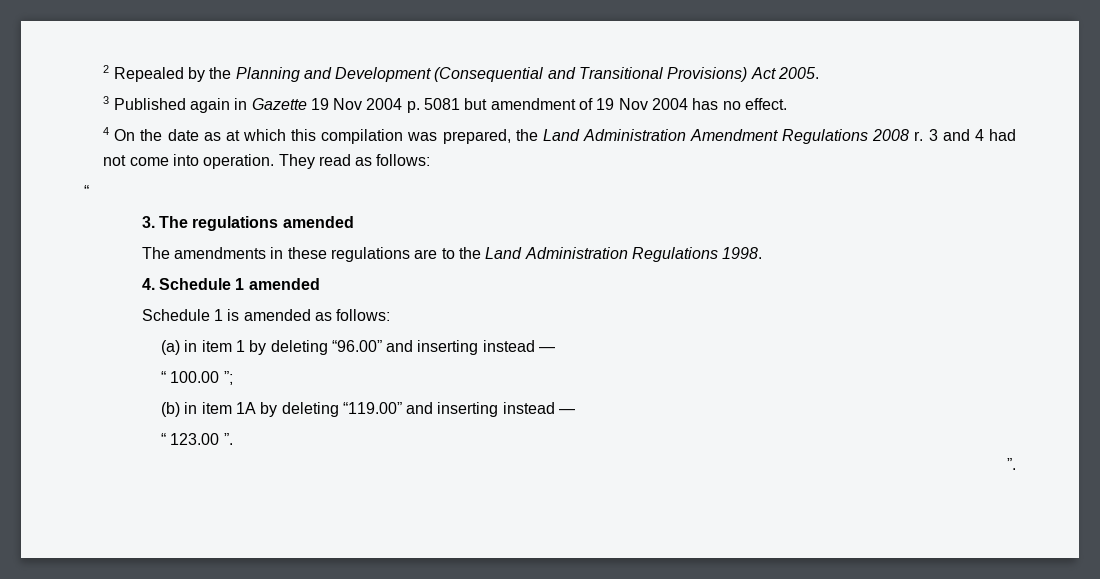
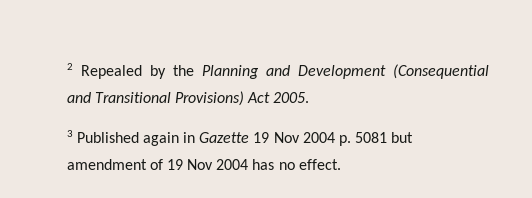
[103,127,1017,144] [103,154,431,169] [84,185,89,197] [141,216,354,231] [141,247,763,262] [141,278,320,290] [141,309,391,321] [160,340,556,355] [160,371,233,385] [160,402,576,417] [160,433,233,445] [1007,458,1016,470] // 4 On the date as at which this compilation was prepared, the Land Administration Amendment Regulations 2008 r. 3 and 4 had not come into operation. They read as follows: // “ // 3. The regulations amended // The amendments in these regulations are to the Land Administration Regulations 1998. // 4. Schedule 1 amended // Schedule 1 is amended as follows: // (a) in item 1 by deleting “96.00” and inserting instead — // “ 100.00 ”; // (b) in item 1A by deleting “119.00” and inserting instead — // “ 123.00 ”. // ”. -> (341, 164) none

